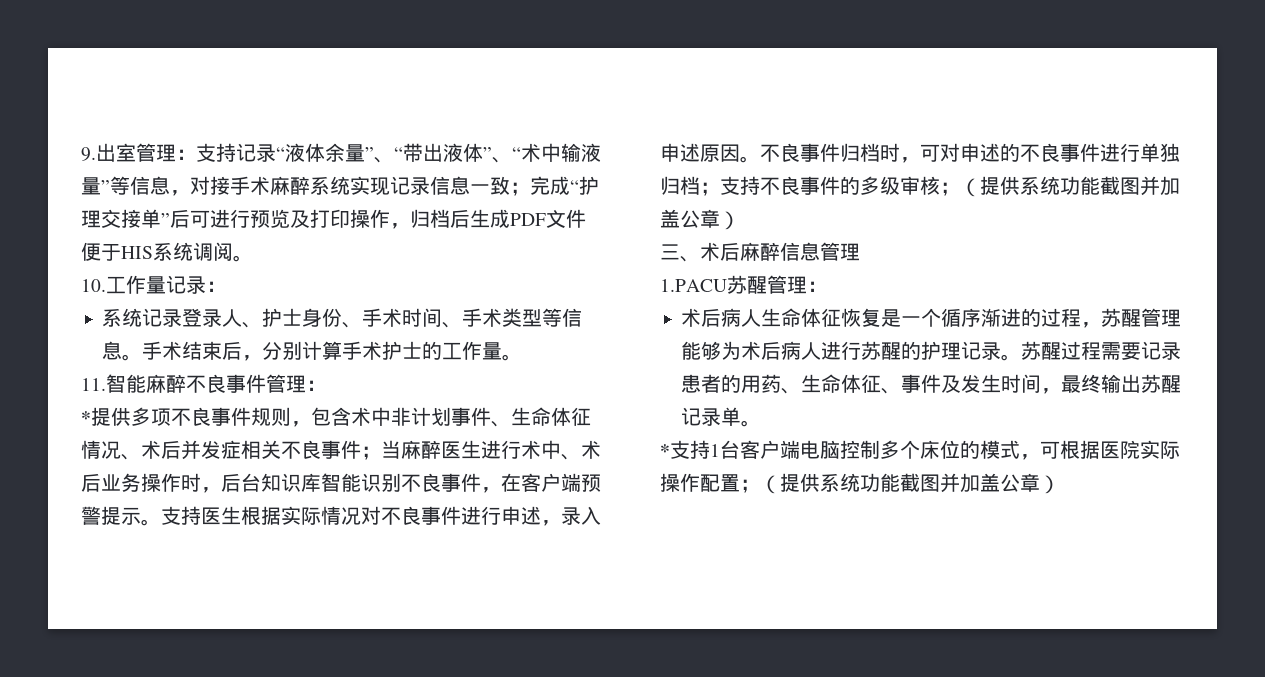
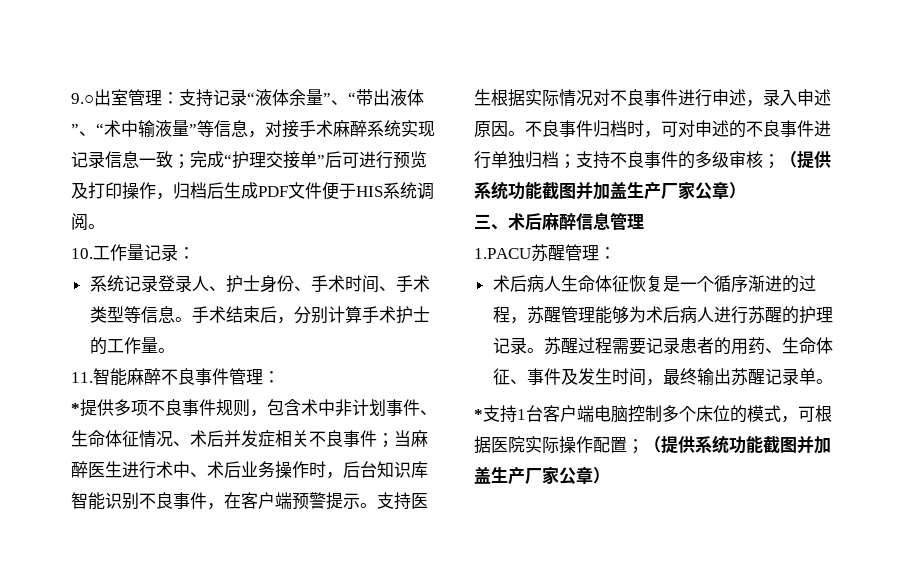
[81,147,96,161] 9. -> [71,93,94,104] 9.○
(680, 218) none -> [627,181,695,200] 生产厂家
(1000, 482) none -> [491,466,559,485] 生产厂家

